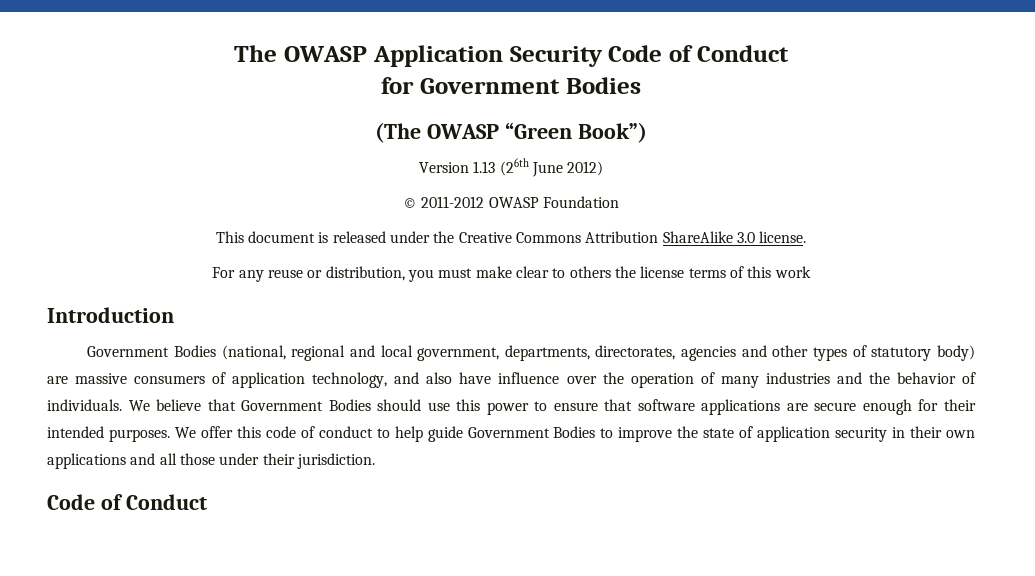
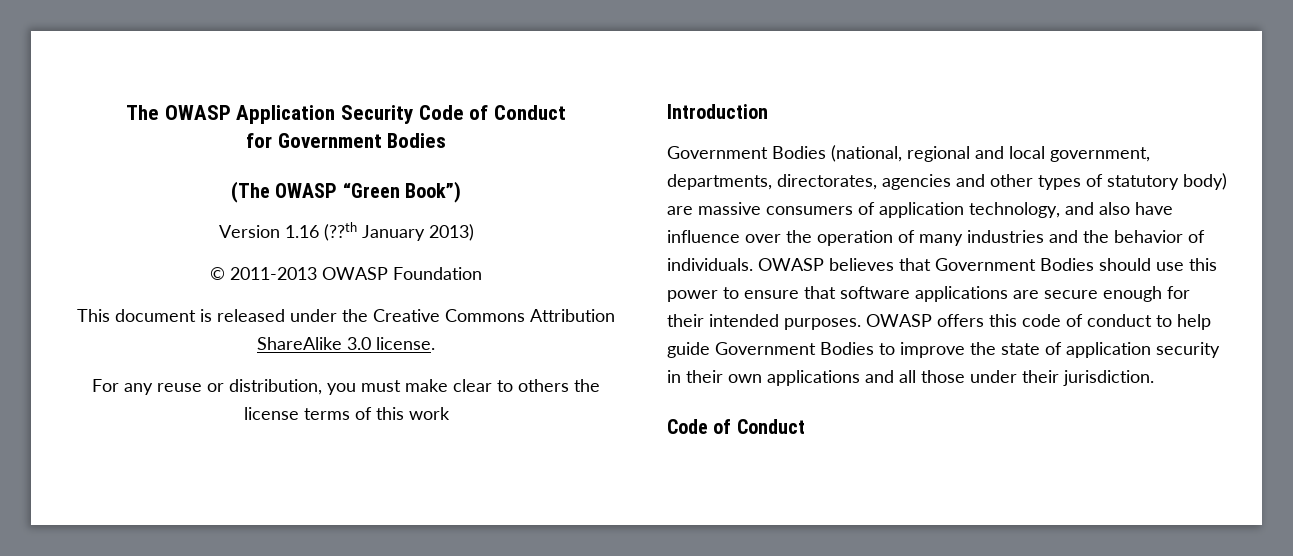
[473,158,604,177] 1.13 (26th June 2012) -> [284,222,474,241] 1.16 (??th January 2013)
[421,196,485,208] 2011-2012 -> [230,267,317,280] 2011-2013
[128,399,202,411] We believe -> [758,258,894,271] OWASP believes
[174,426,233,438] We offer -> [866,314,984,327] OWASP offers

